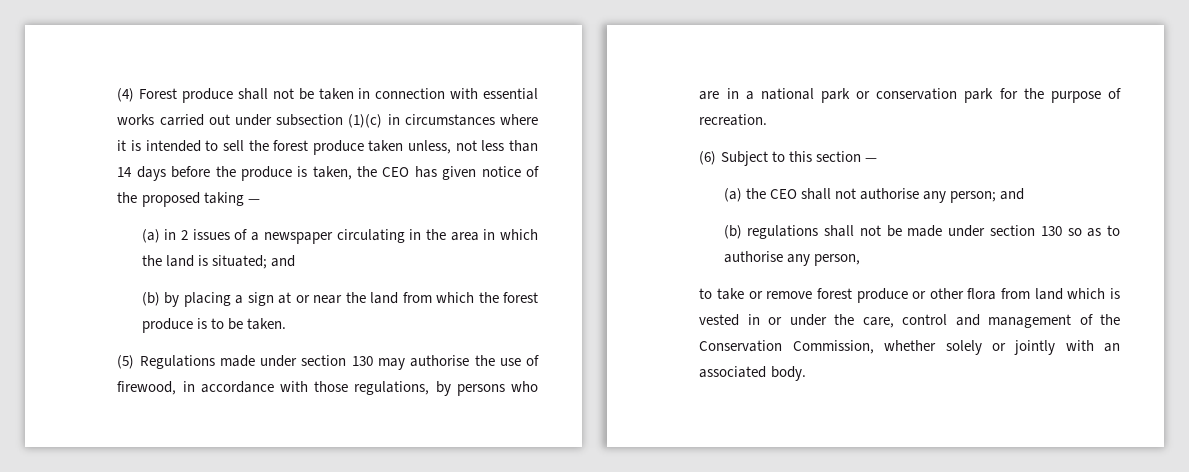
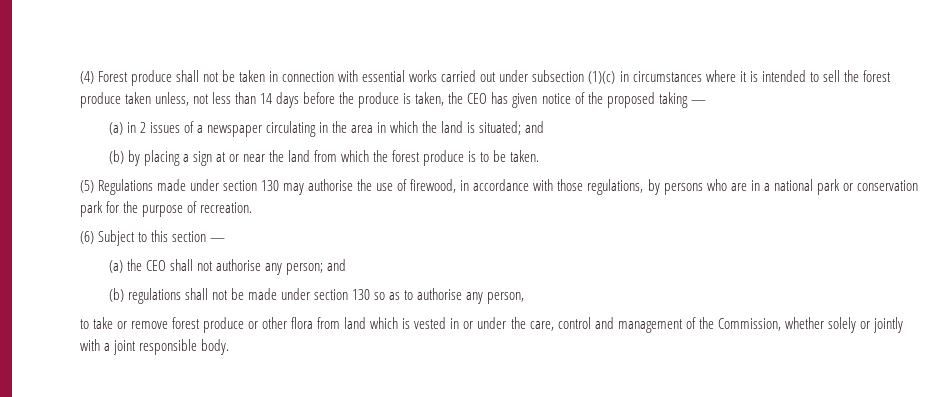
[699,340,783,352] Conservation -> (714, 323) none
[1104,343,1120,352] [699,366,767,378] an associated -> [103,339,197,355] a joint responsible

